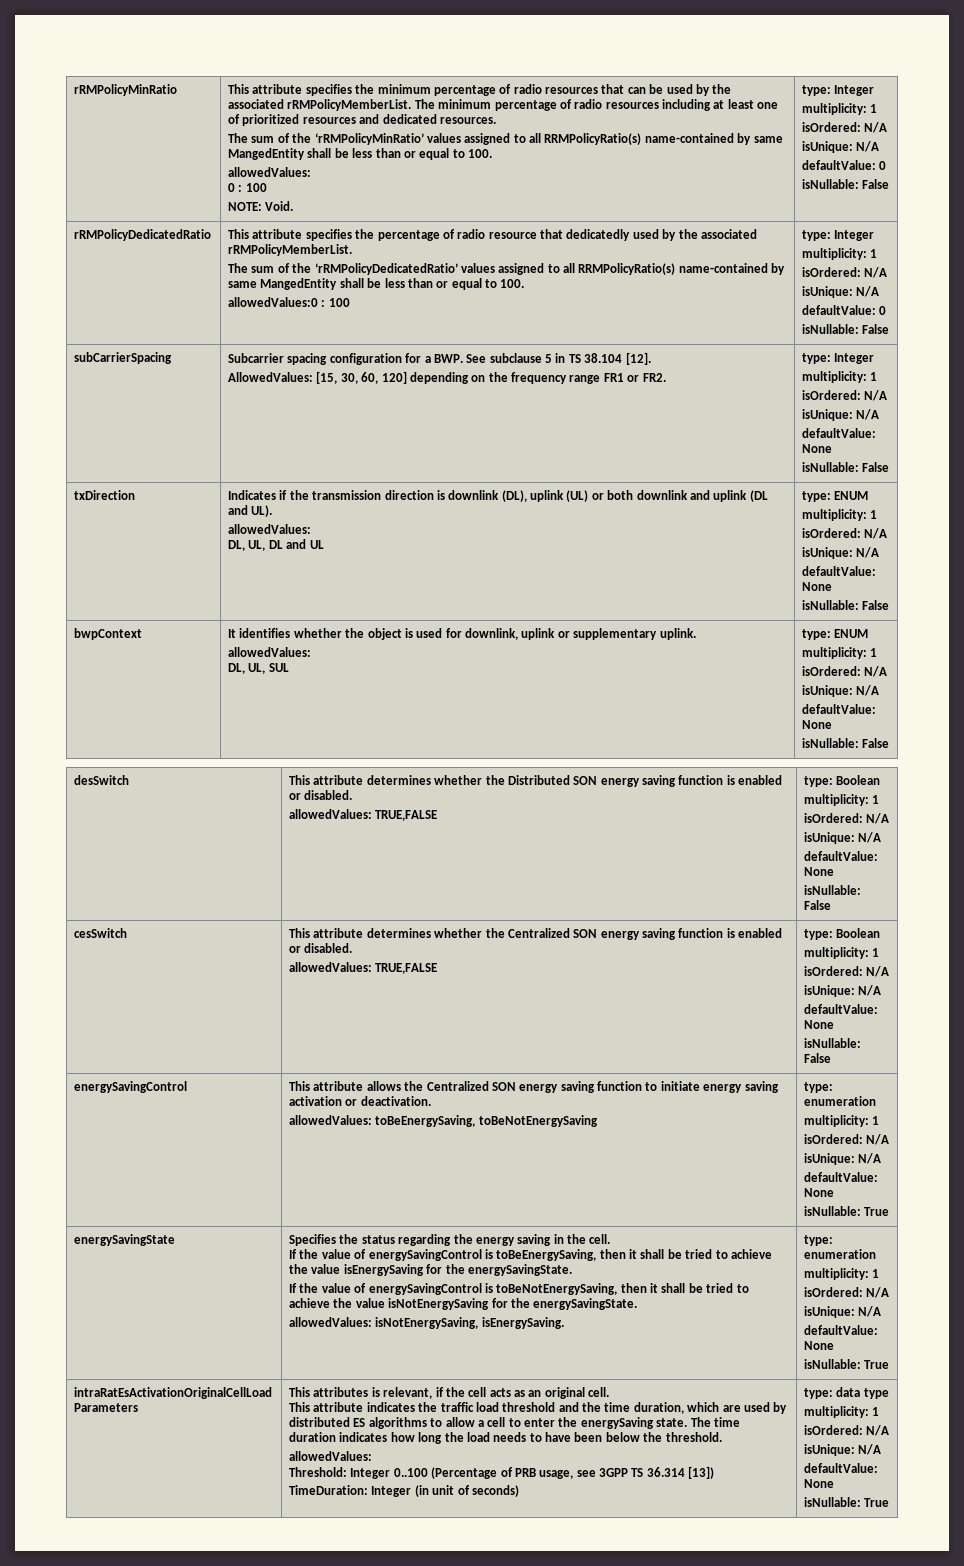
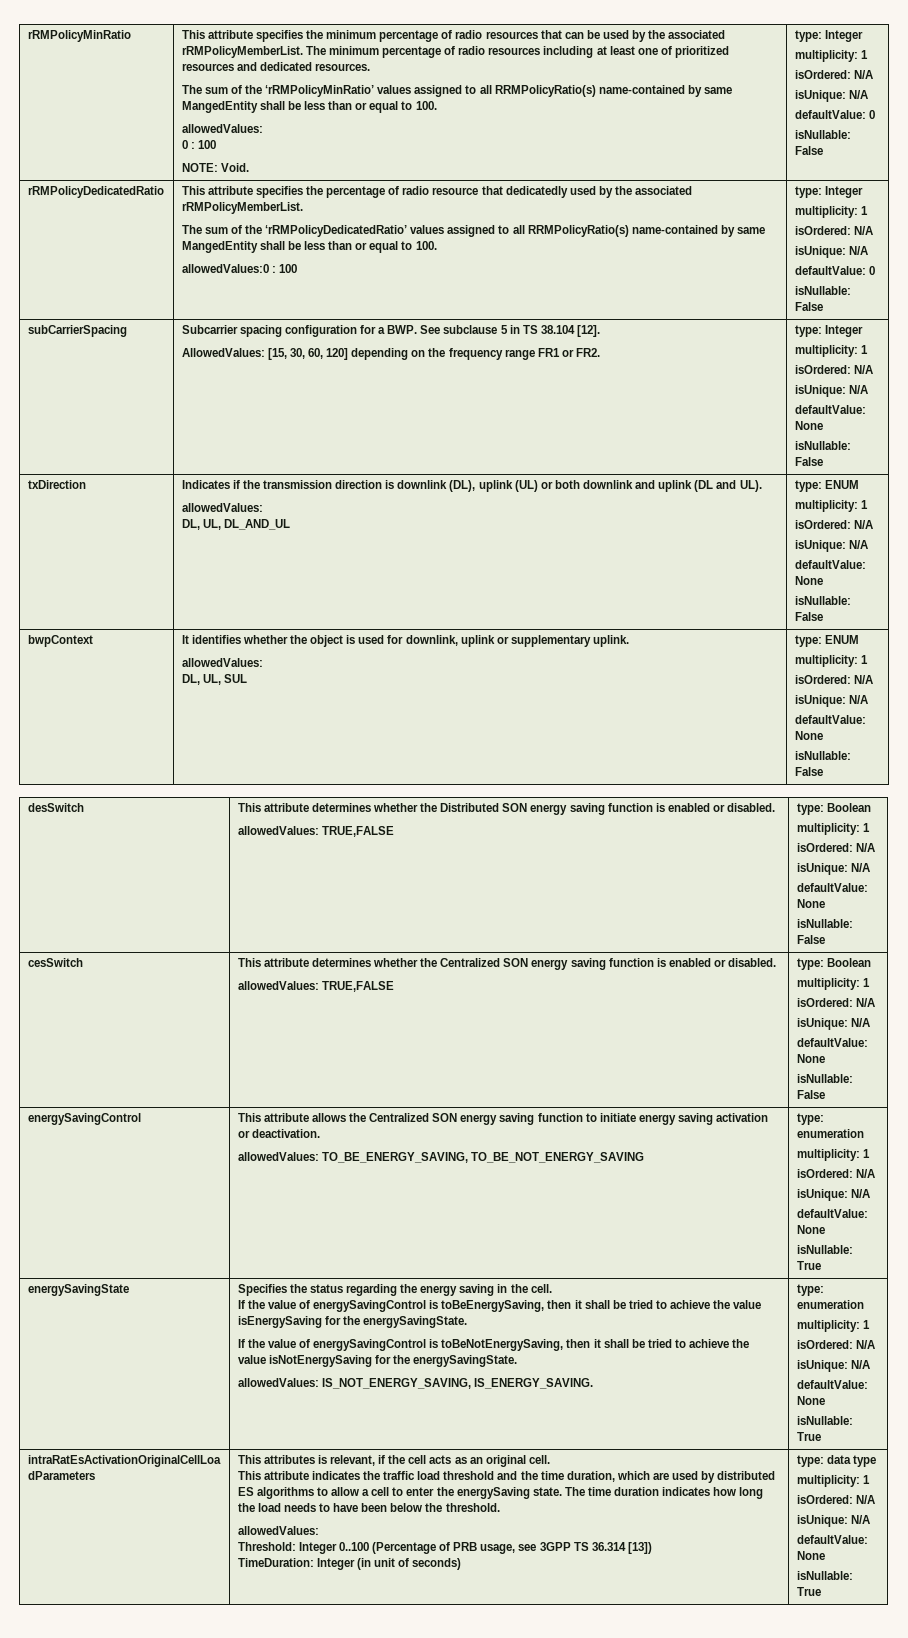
[268,539,324,549] DL and UL -> [223,519,290,530] DL_AND_UL
[375,1115,598,1127] toBeEnergySaving, toBeNotEnergySaving -> [321,1152,644,1163] TO_BE_ENERGY_SAVING, TO_BE_NOT_ENERGY_SAVING
[375,1317,564,1329] isNotEnergySaving, isEnergySaving. -> [321,1378,593,1389] IS_NOT_ENERGY_SAVING, IS_ENERGY_SAVING.

